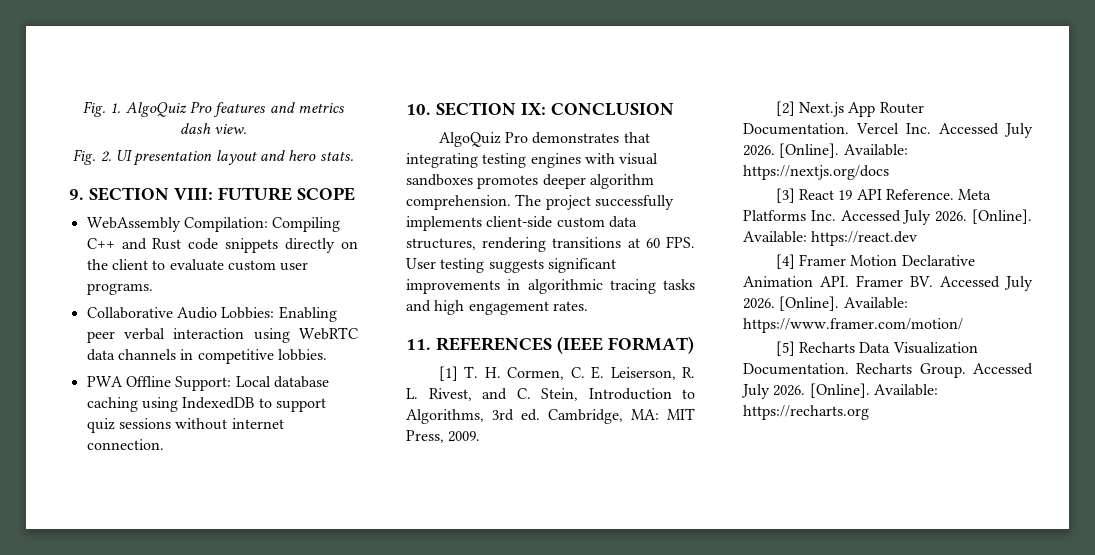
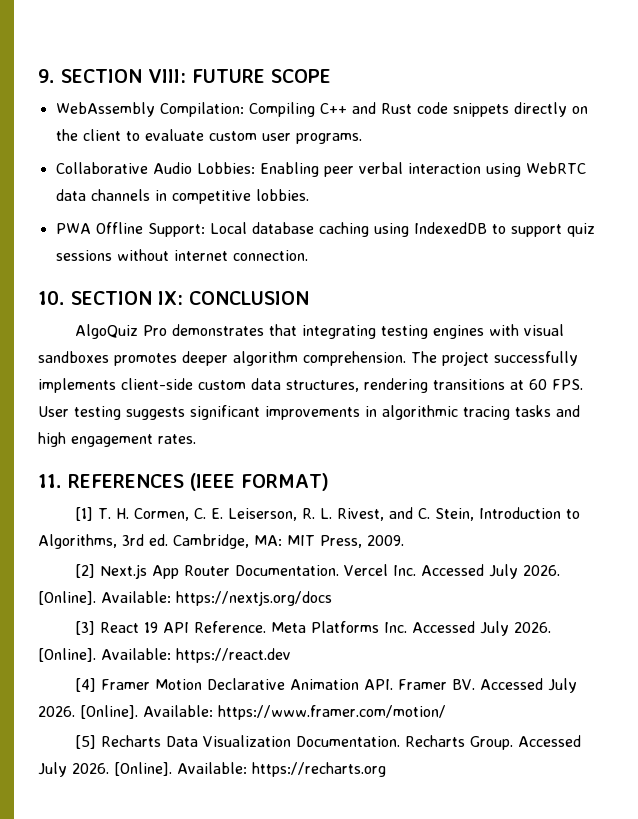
[83,101,345,117] [179,123,248,134] [73,149,354,166] Fig. 1. AlgoQuiz Pro features and metrics dash view. // Fig. 2. UI presentation layout and hero stats. // -> (38, 76) none

